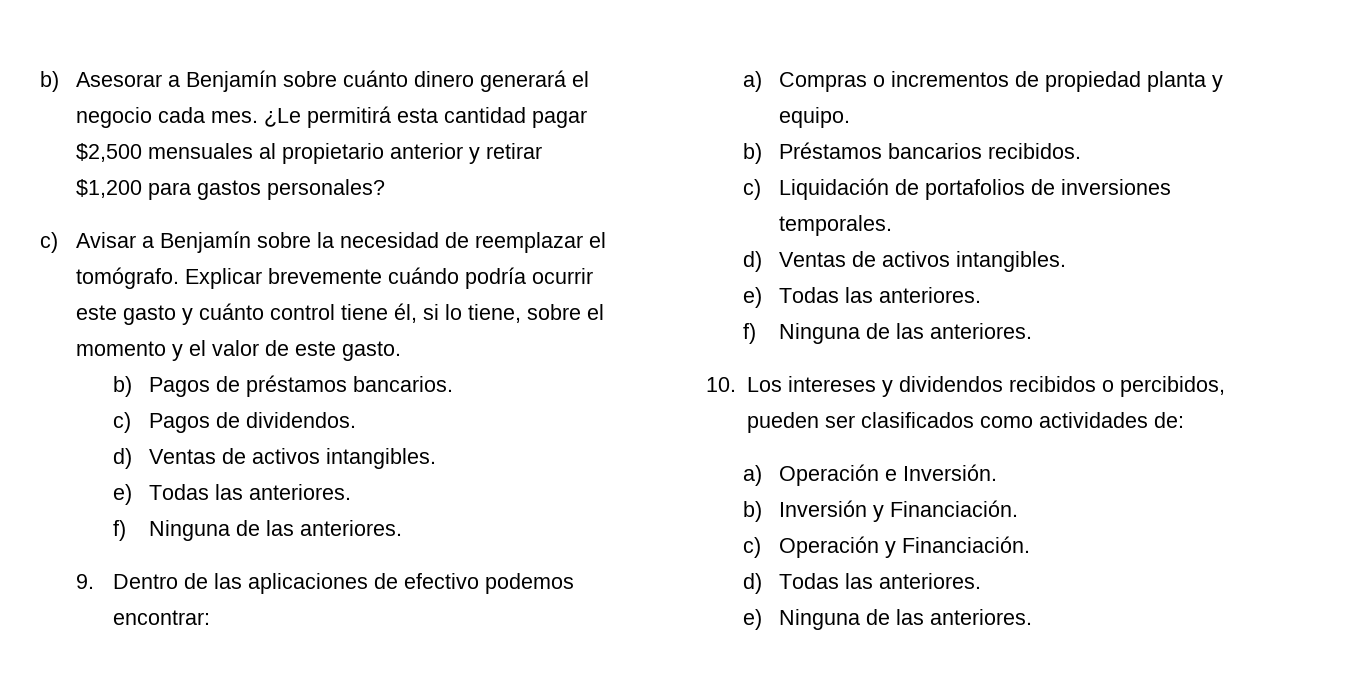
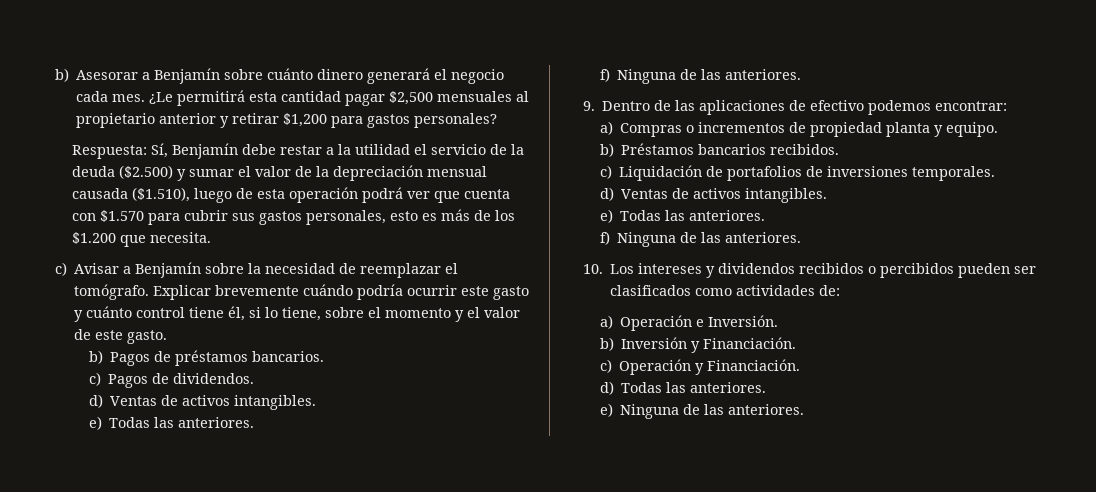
(386, 189) none -> [71,143,524,159] [71,165,487,181] [71,187,510,203] [71,209,515,225] [71,232,211,247] // Respuesta: Sí, Benjamín debe restar a la utilidad el servicio de la deuda ($2.500) y sumar el valor de la depreciación mensual causada ($1.510), luego de esta operación podrá ver que cuenta con $1.570 para cubrir sus gastos personales, esto es más de los $1.200 que necesita.
[1120,376,1226,397] percibidos, -> [880,263,955,278] percibidos

